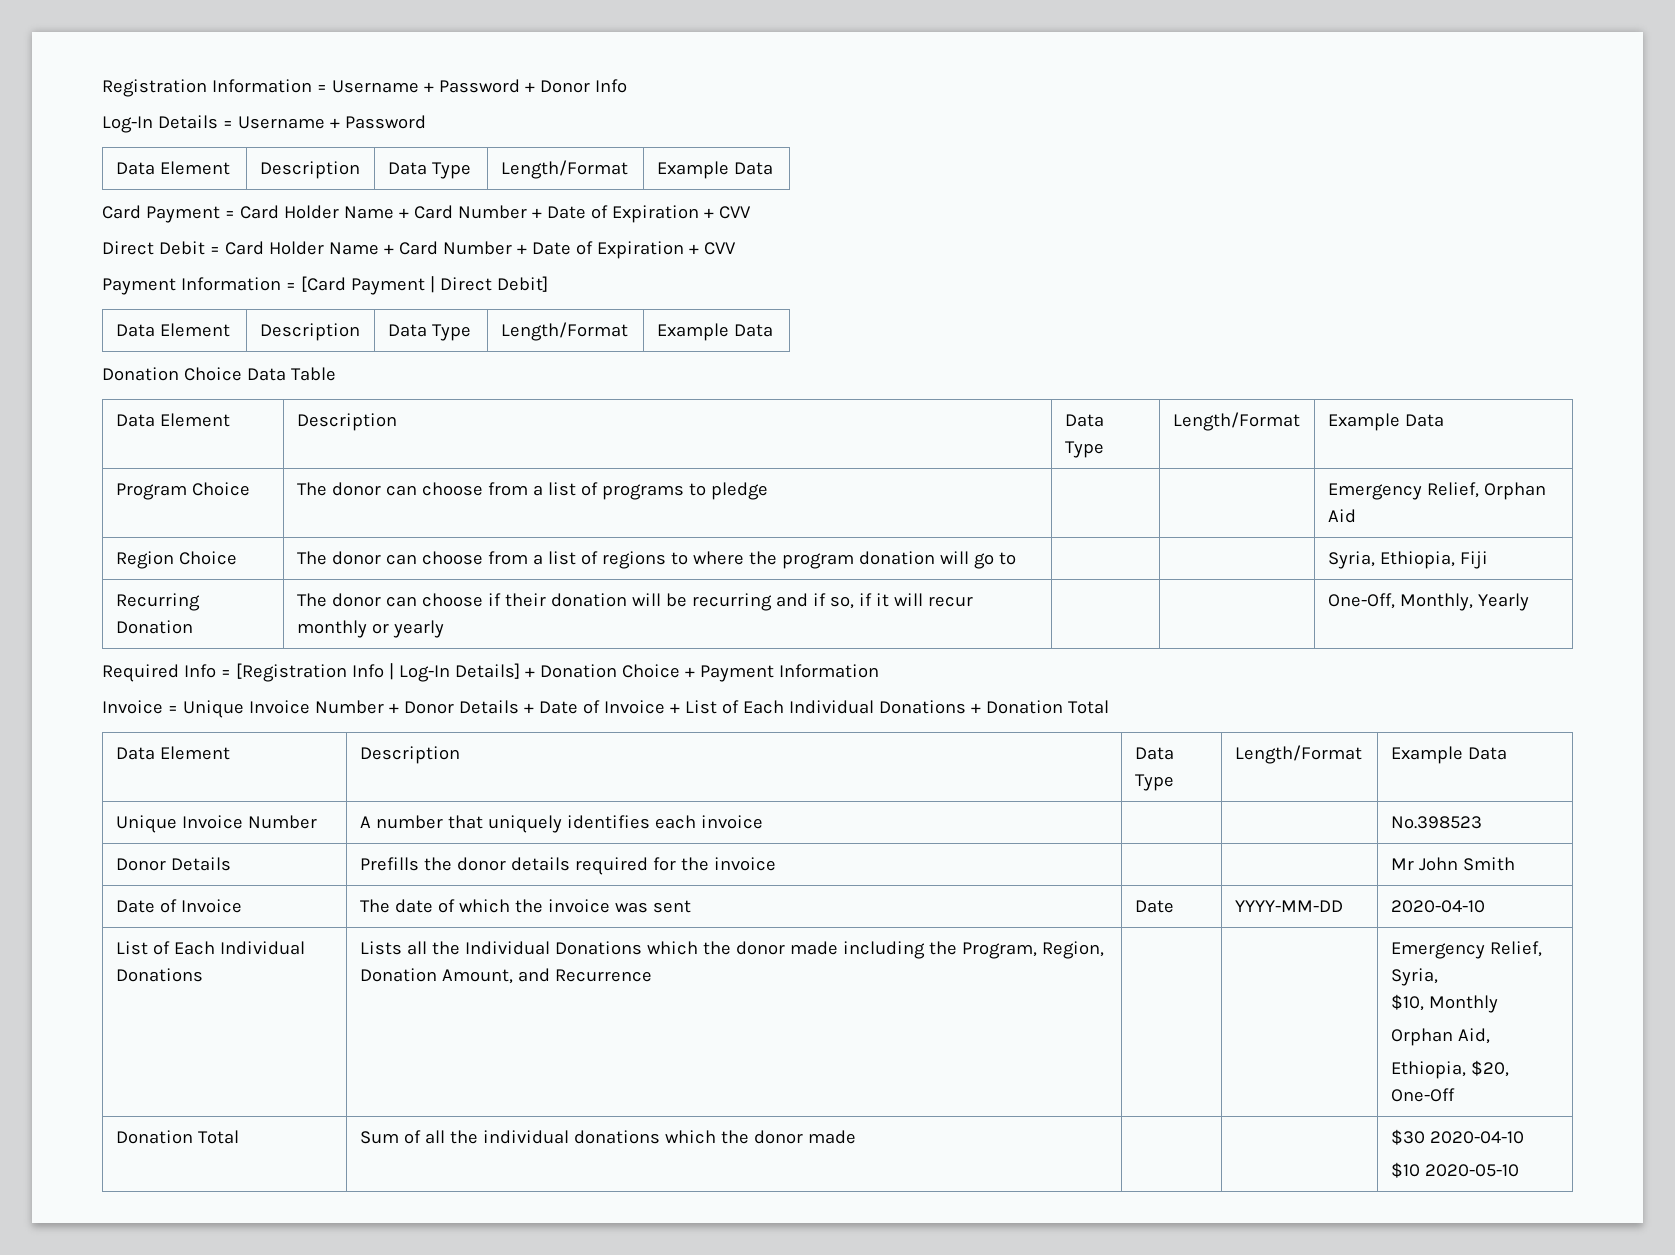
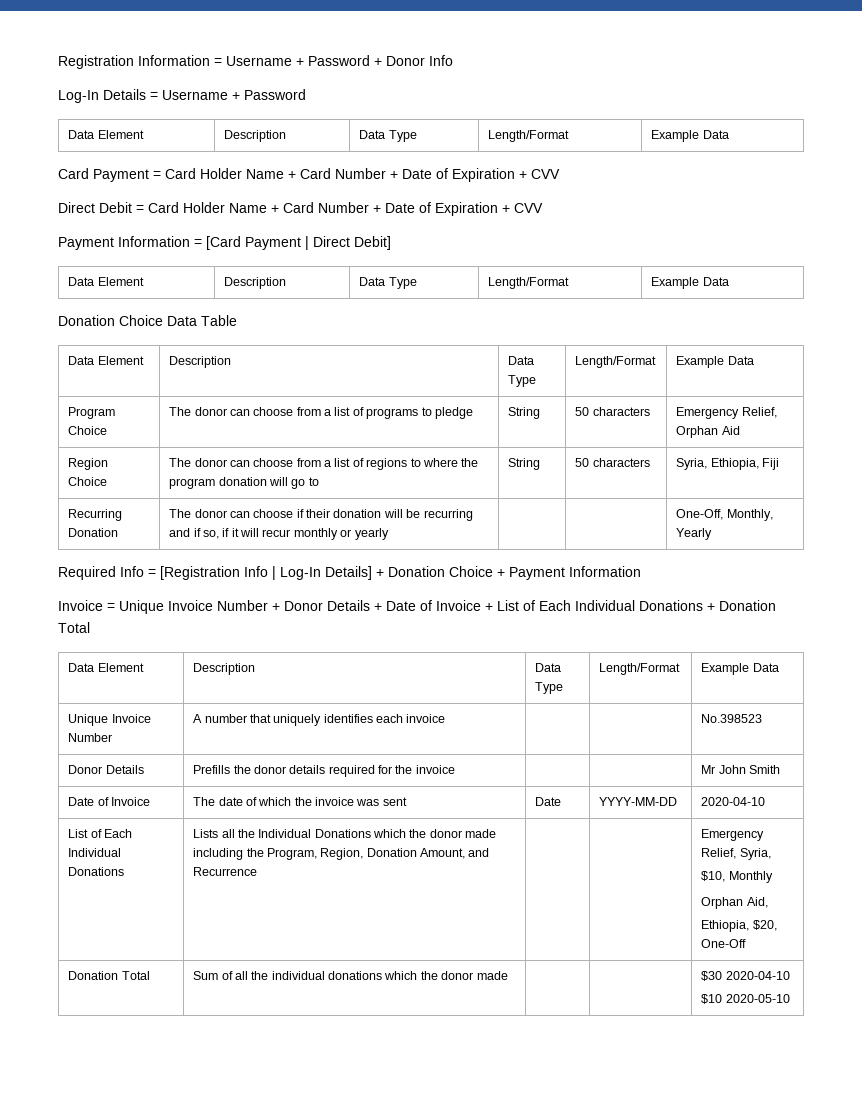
(768, 491) | -> [508,407,541,419] [575,407,650,416] String | 50 characters
(1016, 558) | -> [508,458,541,470] [575,458,650,467] String | 50 characters

